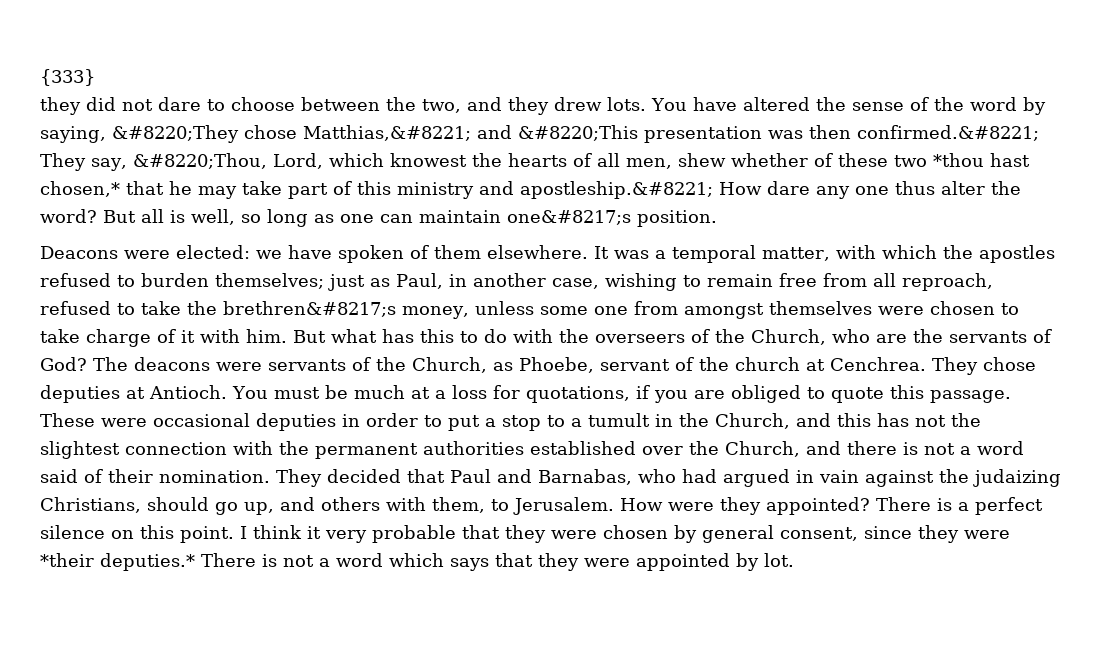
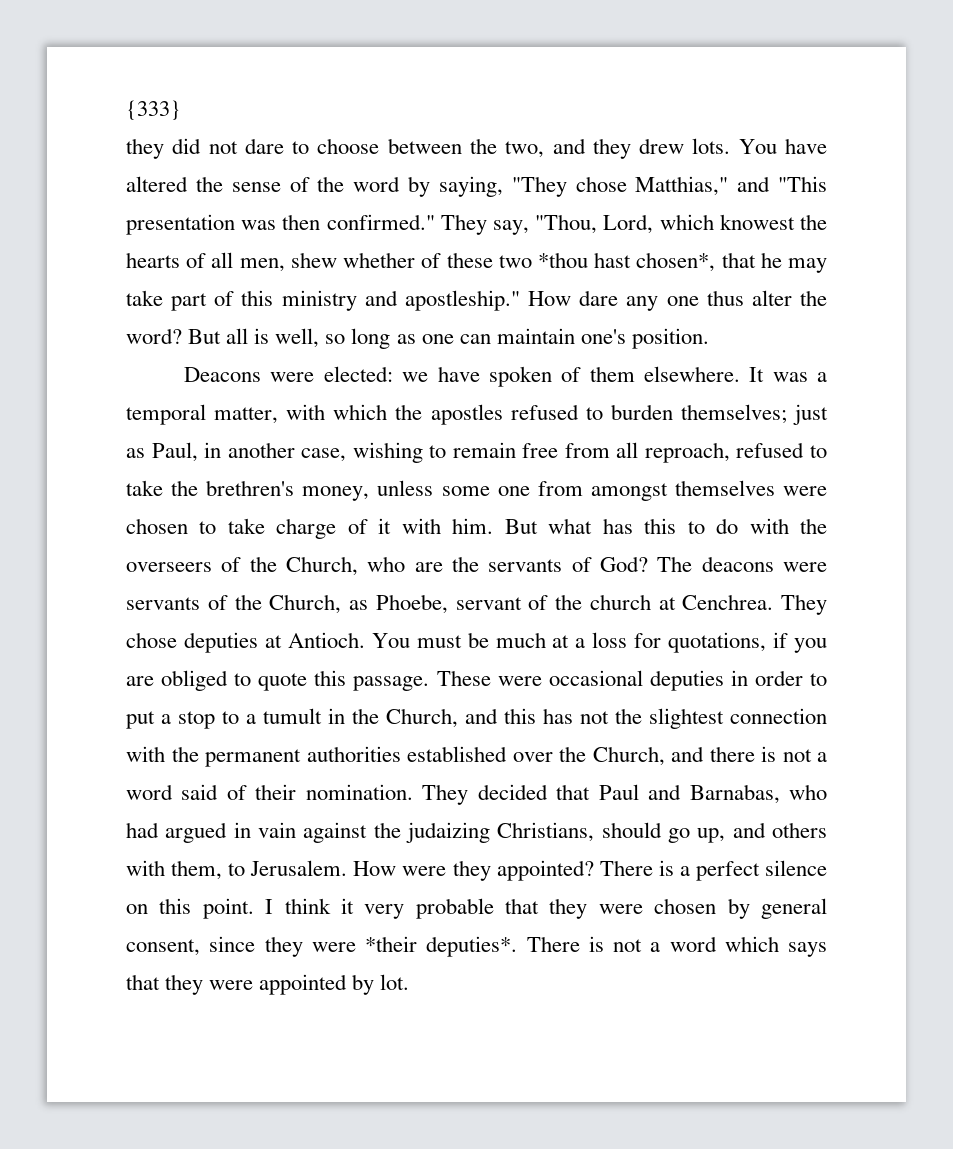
[112,125,638,143] &#8220;They chose Matthias,&#8221; and &#8220;This -> [511,176,827,197] "They chose Matthias," and "This
[857,125,1039,141] confirmed.&#8221; -> [326,214,435,230] confirmed."
[132,153,267,169] &#8220;Thou, -> [535,214,598,234] "Thou,
[40,181,120,197] chosen,* -> [636,252,716,272] chosen*,
[520,181,713,199] apostleship.&#8221; -> [404,290,520,311] apostleship."
[507,210,631,225] one&#8217;s -> [580,329,626,344] one's
[223,301,396,317] brethren&#8217;s -> [206,480,295,496] brethren's
[100,553,195,571] deputies.* -> [426,936,518,957] deputies*.

